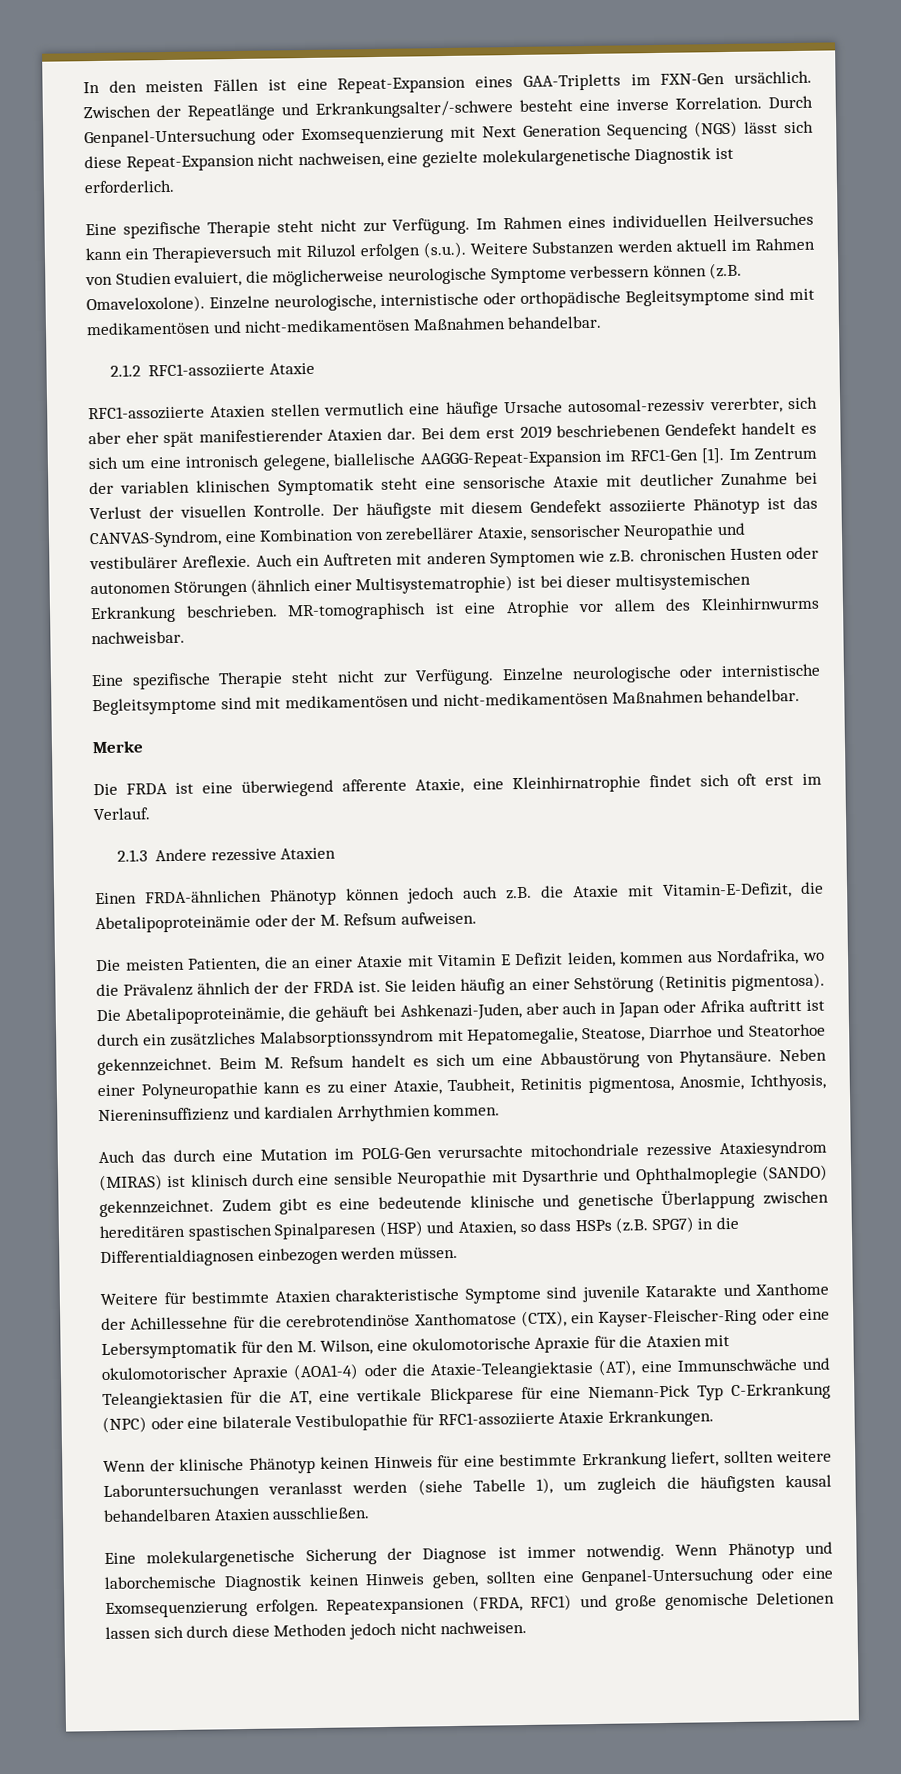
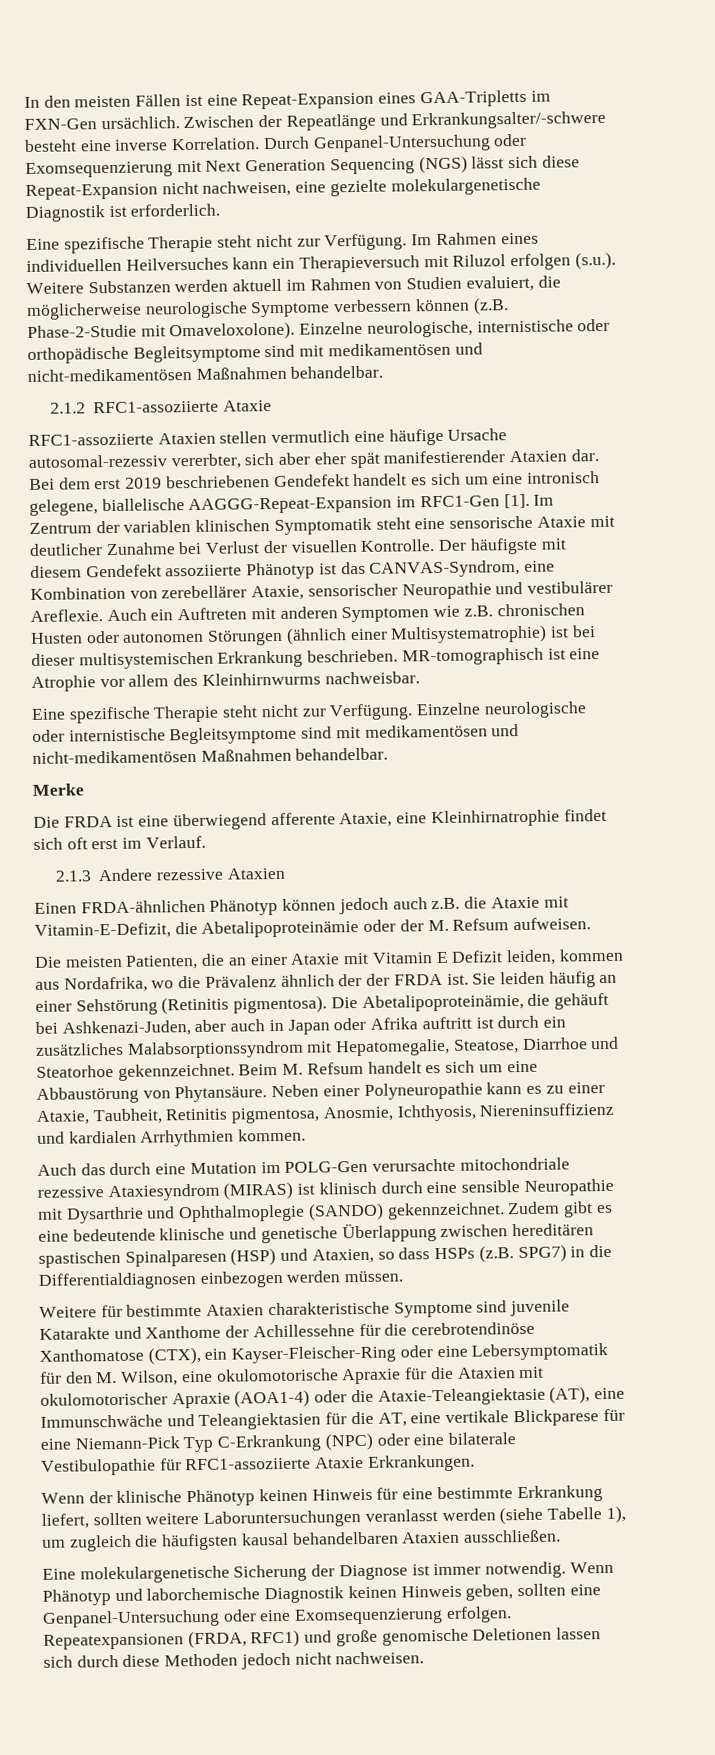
(743, 271) none -> [27,324,166,338] Phase-2-Studie mit

